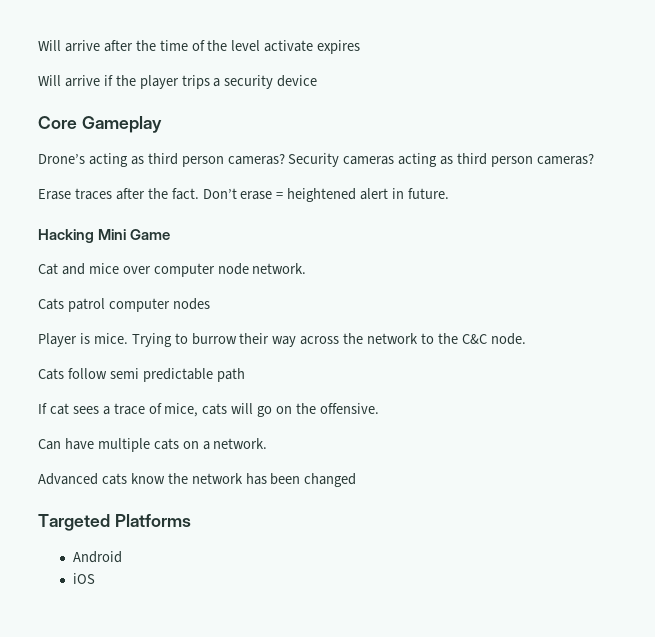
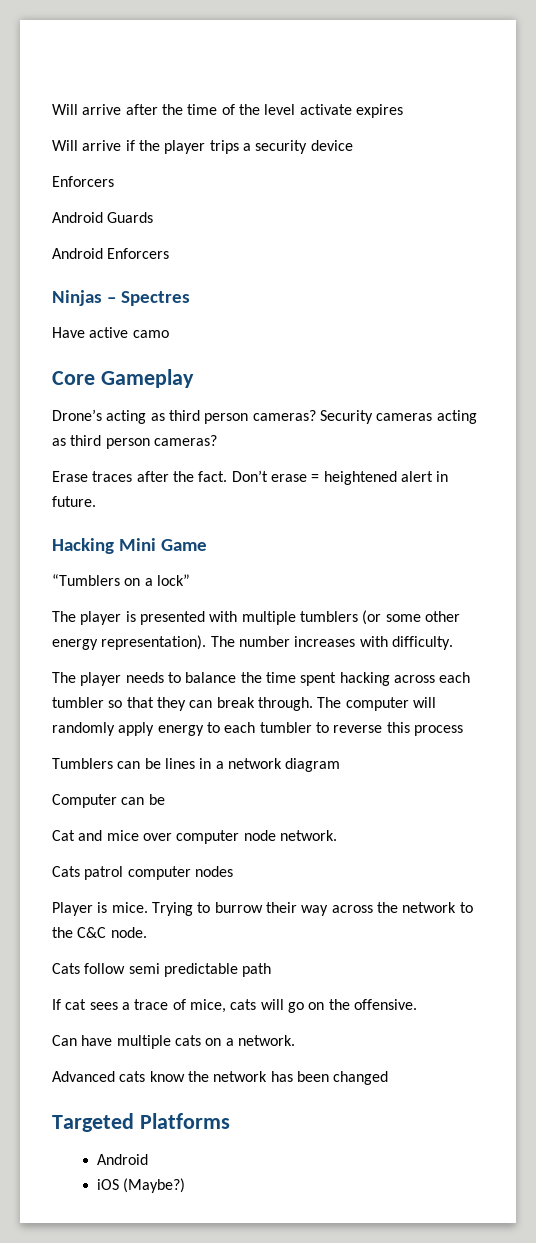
(318, 81) none -> [52,176,114,187] [52,212,154,223] [52,248,170,259] [52,290,190,306] [52,327,169,338] // Enforcers // Android Guards // Android Enforcers // Ninjas – Spectres // Have active camo
(171, 234) none -> [52,574,190,586] [52,610,460,625] [52,635,453,650] [52,672,471,686] [52,697,436,711] [52,722,463,736] [52,758,341,772] [52,794,165,808] // “Tumblers on a lock” // The player is presented with multiple tumblers (or some other energy representation). The number increases with difficulty. // The player needs to balance the time spent hacking across each tumbler so that they can break through. The computer will randomly apply energy to each tumbler to reverse this process // Tumblers can be lines in a network diagram // Computer can be
(96, 578) none -> [123,1178,186,1193] (Maybe?)

